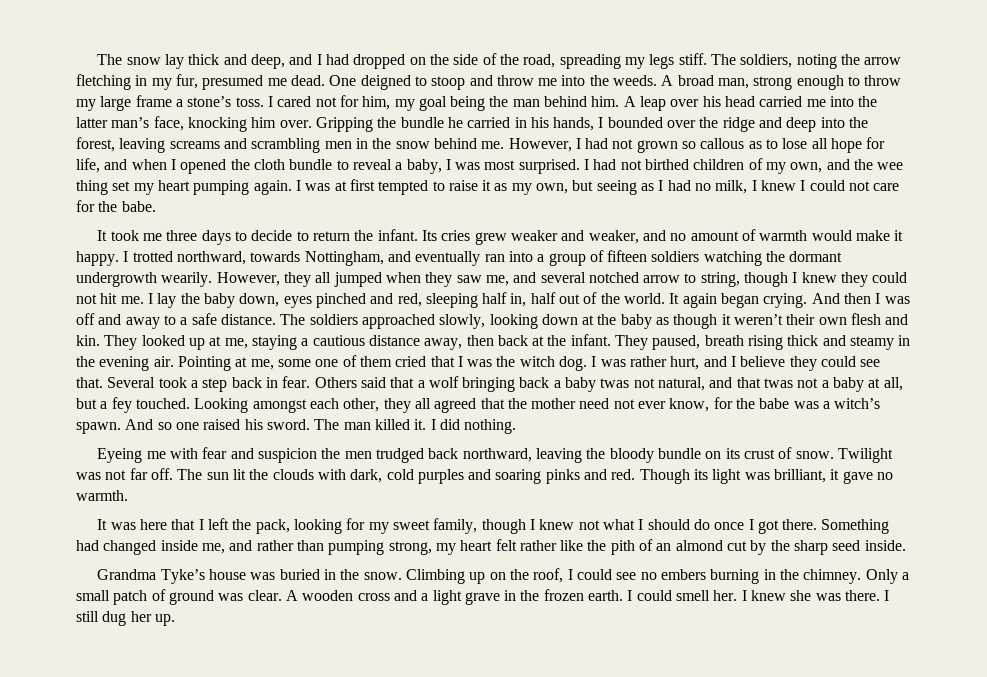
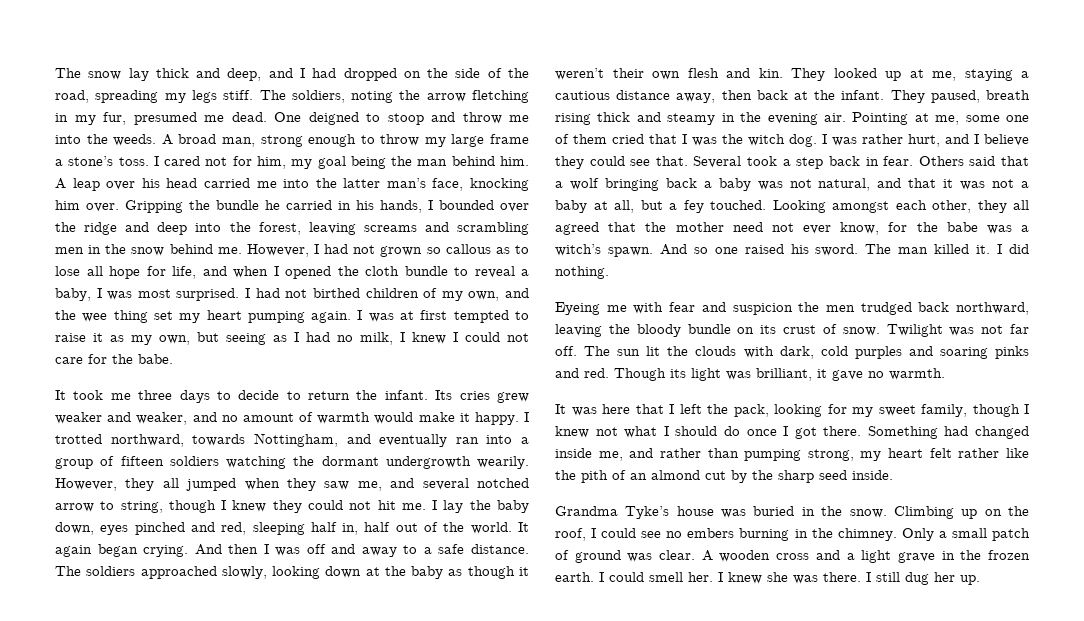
[600,378,630,388] twas -> [757,181,783,190] was
[764,378,794,388] twas -> [943,179,986,190] it was

